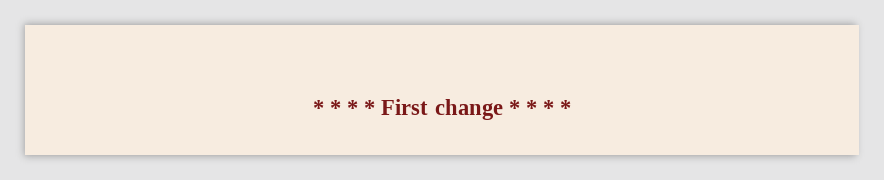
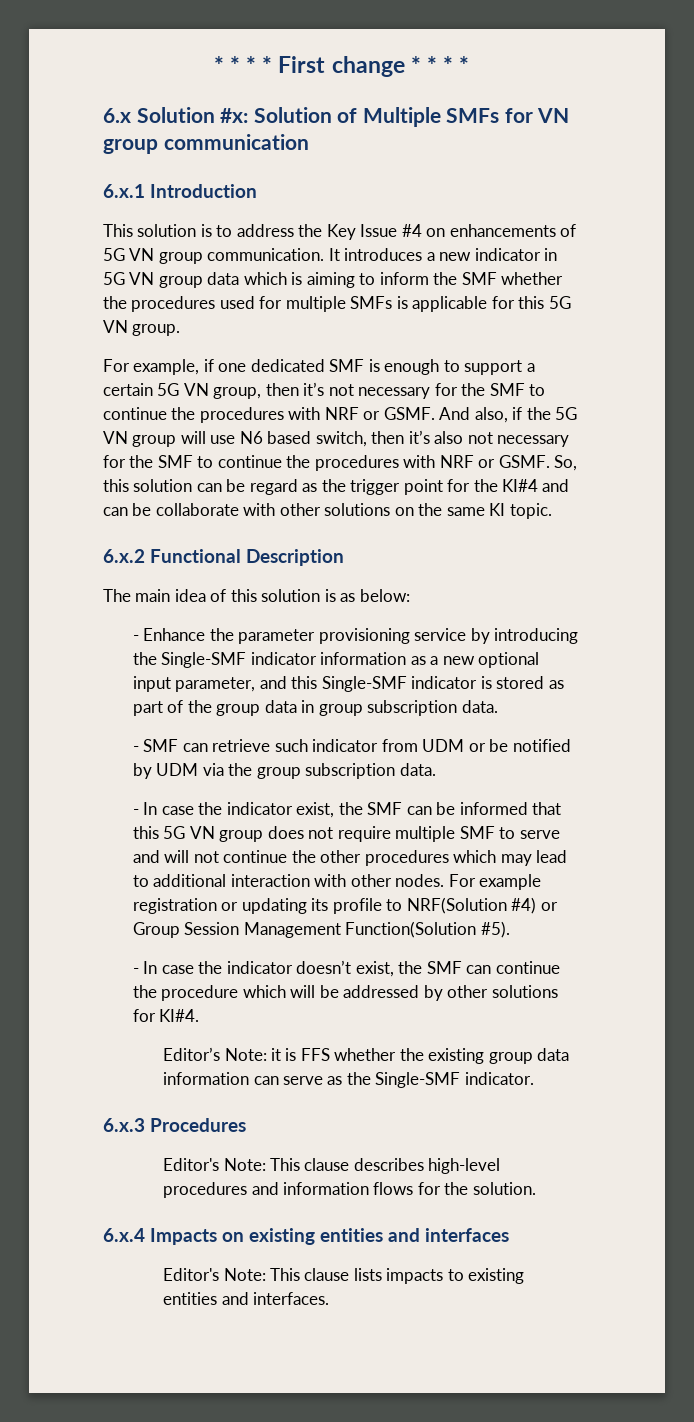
(571, 107) none -> [103,107,570,127] [103,134,309,154] [103,184,257,198] [103,224,577,240] [103,248,558,264] [103,272,564,288] [103,296,571,312] [103,320,181,336] [103,359,535,375] [103,382,546,399] [103,407,578,423] [103,430,570,447] [103,455,578,471] [103,479,570,495] [103,503,552,519] [103,549,344,566] [103,589,410,602] [133,628,579,644] [133,652,540,668] [133,676,564,692] [133,700,498,716] [133,739,571,752] [133,763,436,779] [133,802,562,818] [133,826,560,842] [133,850,568,866] [133,874,542,890] [133,897,558,914] [133,921,510,938] [133,960,560,977] [133,985,558,1001] [133,1009,200,1022] [163,1047,570,1064] [163,1072,534,1088] [103,1118,246,1132] [163,1158,501,1174] [163,1182,536,1198] [103,1228,509,1245] [163,1268,525,1284] [163,1292,329,1305] // 6.x Solution #x: Solution of Multiple SMFs for VN group communication // 6.x.1 Introduction // This solution is to address the Key Issue #4 on enhancements of 5G VN group communication. It introduces a new indicator in 5G VN group data which is aiming to inform the SMF whether the procedures used for multiple SMFs is applicable for this 5G VN group. // For example, if one dedicated SMF is enough to support a certain 5G VN group, then it’s not necessary for the SMF to continue the procedures with NRF or GSMF. And also, if the 5G VN group will use N6 based switch, then it’s also not necessary for the SMF to continue the procedures with NRF or GSMF. So, this solution can be regard as the trigger point for the KI#4 and can be collaborate with other solutions on the same KI topic. // 6.x.2 Functional Description // The main idea of this solution is as below: // - Enhance the parameter provisioning service by introducing the Single-SMF indicator information as a new optional input parameter, and this Single-SMF indicator is stored as part of the group data in group subscription data. // - SMF can retrieve such indicator from UDM or be notified by UDM via the group subscription data. // - In case the indicator exist, the SMF can be informed that this 5G VN group does not require multiple SMF to serve and will not continue the other procedures which may lead to additional interaction with other nodes. For example registration or updating its profile to NRF(Solution #4) or Group Session Management Function(Solution #5). // - In case the indicator doesn’t exist, the SMF can continue the procedure which will be addressed by other solutions for KI#4. // Editor’s Note: it is FFS whether the existing group data information can serve as the Single-SMF indicator. // 6.x.3 Procedures // Editor's Note: This clause describes high-level procedures and information flows for the solution. // 6.x.4 Impacts on existing entities and interfaces // Editor's Note: This clause lists impacts to existing entities and interfaces.

